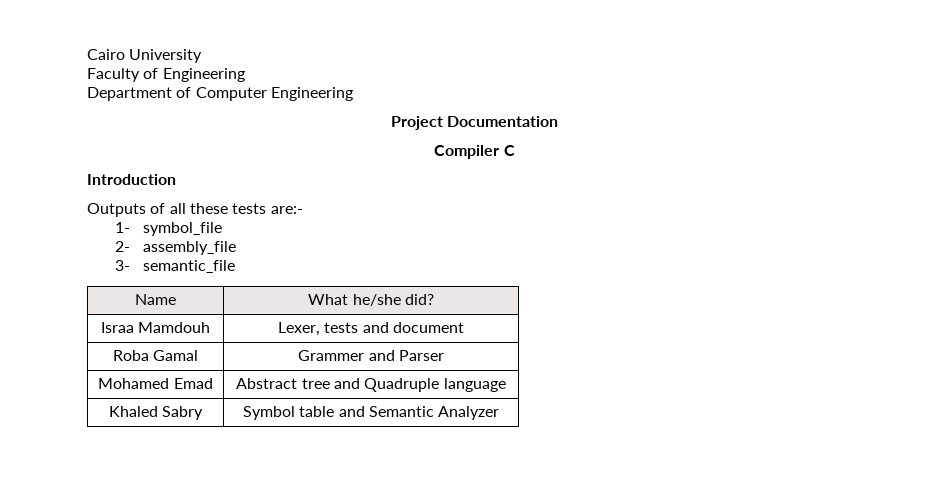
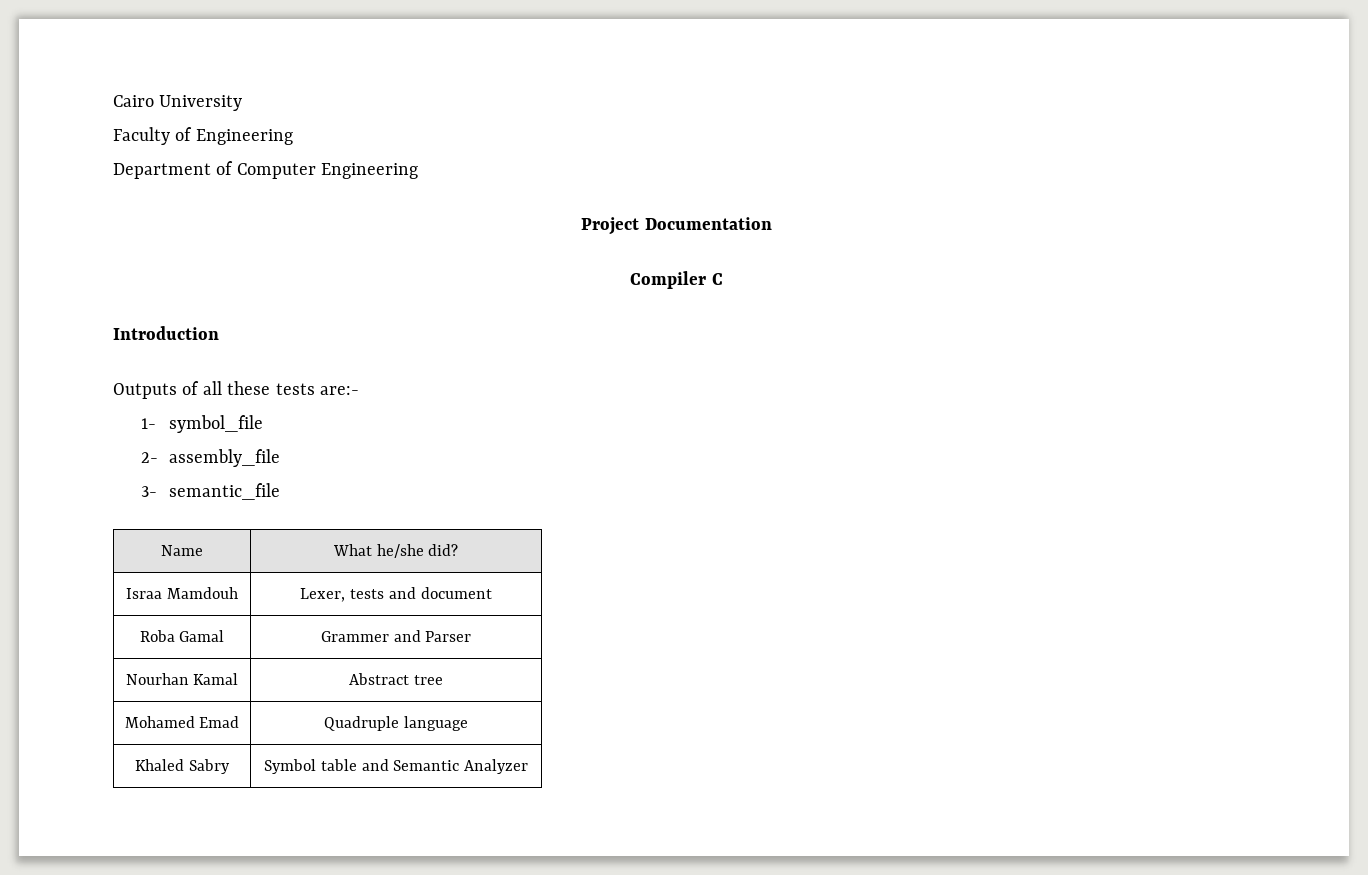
(444, 355) none -> [125,673,239,685] [349,673,443,685] // Nourhan Kamal | Abstract tree
[236,378,360,389] Abstract tree and -> (240, 722) none

